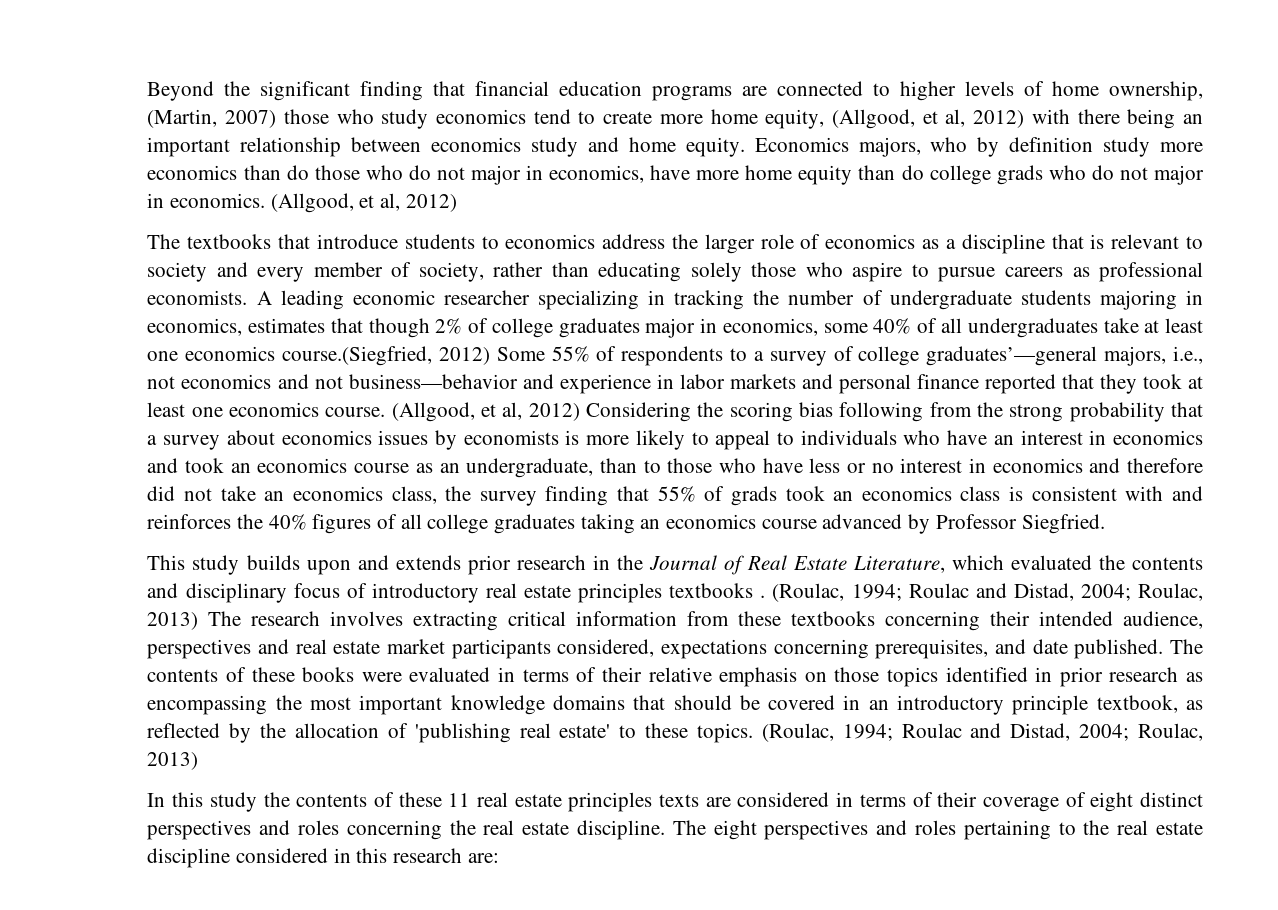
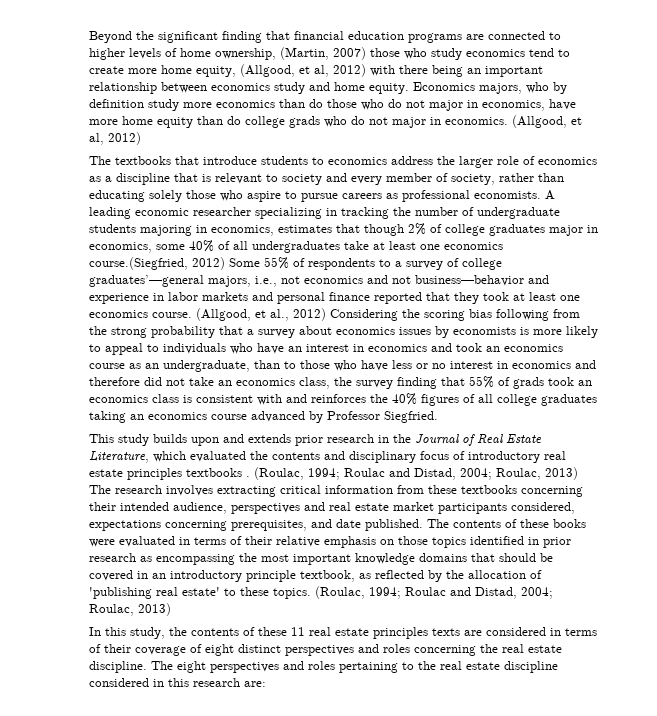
[502,402,523,420] al, -> [270,309,290,321] al.,
[209,792,257,812] study -> [130,627,166,639] study,

